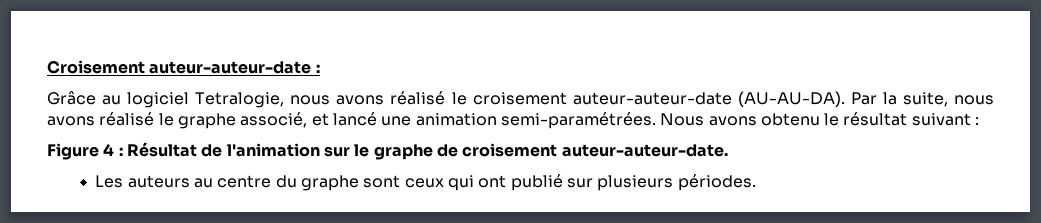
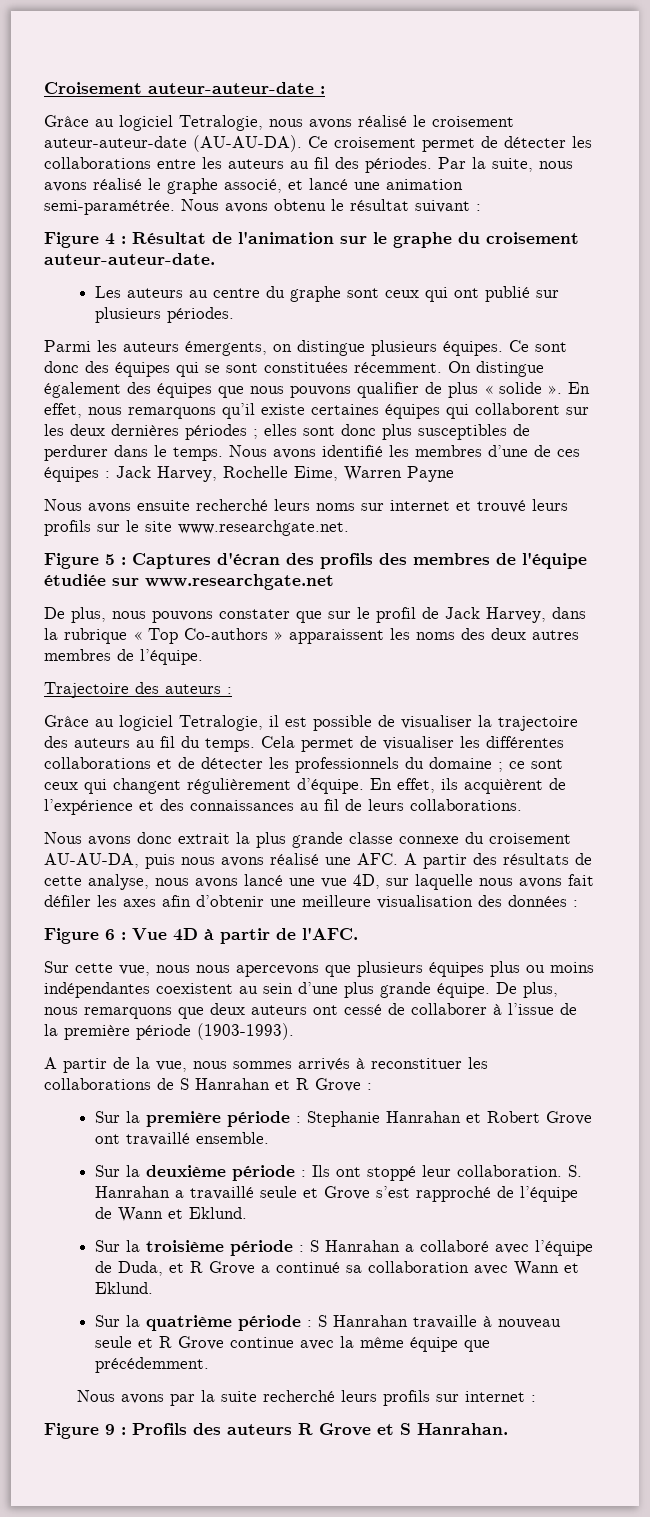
(845, 99) none -> [308,136,592,152] [44,157,432,173] Ce croisement permet de détecter les collaborations entre les auteurs au fil des périodes.
[500,112,656,129] semi-paramétrées. -> [44,200,175,215] semi-paramétrée.
[436,144,458,157] de -> [458,232,480,244] du
(756, 182) none -> [44,340,567,356] [44,361,544,377] [44,382,590,398] [44,403,589,419] [44,424,530,440] [44,445,580,461] [44,466,454,482] [44,499,568,513] [44,520,349,536] [44,552,587,569] [44,574,334,590] [44,607,586,623] [44,628,579,644] [44,649,203,665] [44,682,232,698] [44,715,578,731] [44,736,564,752] [44,757,563,773] [44,778,566,794] [44,799,522,815] [44,832,571,848] [44,853,592,869] [44,874,594,890] [44,895,578,909] [44,927,358,944] [44,961,594,977] [44,982,558,998] [44,1003,577,1019] [44,1023,294,1040] [44,1057,488,1073] [44,1078,372,1092] [94,1111,592,1127] [94,1132,269,1146] [94,1165,582,1181] [94,1186,578,1202] [94,1207,247,1222] [94,1240,593,1256] [94,1261,579,1276] [94,1282,153,1294] [94,1315,561,1331] [94,1336,490,1352] [94,1357,209,1373] [76,1390,536,1406] [44,1423,508,1439] // Parmi les auteurs émergents, on distingue plusieurs équipes. Ce sont donc des équipes qui se sont constituées récemment. On distingue également des équipes que nous pouvons qualifier de plus « solide ». En effet, nous remarquons qu’il existe certaines équipes qui collaborent sur les deux dernières périodes ; elles sont donc plus susceptibles de perdurer dans le temps. Nous avons identifié les membres d’une de ces équipes : Jack Harvey, Rochelle Eime, Warren Payne // Nous avons ensuite recherché leurs noms sur internet et trouvé leurs profils sur le site www.researchgate.net. // Figure 5 : Captures d'écran des profils des membres de l'équipe étudiée sur www.researchgate.net // De plus, nous pouvons constater que sur le profil de Jack Harvey, dans la rubrique « Top Co-authors » apparaissent les noms des deux autres membres de l’équipe. // Trajectoire des auteurs : // Grâce au logiciel Tetralogie, il est possible de visualiser la trajectoire des auteurs au fil du temps. Cela permet de visualiser les différentes collaborations et de détecter les professionnels du domaine ; ce sont ceux qui changent régulièrement d’équipe. En effet, ils acquièrent de l’expérience et des connaissances au fil de leurs collaborations. // Nous avons donc extrait la plus grande classe connexe du croisement AU-AU-DA, puis nous avons réalisé une AFC. A partir des résultats de cette analyse, nous avons lancé une vue 4D, sur laquelle nous avons fait défiler les axes afin d’obtenir une meilleure visualisation des données : // Figure 6 : Vue 4D à partir de l'AFC. // Sur cette vue, nous nous apercevons que plusieurs équipes plus ou moins indépendantes coexistent au sein d’une plus grande équipe. De plus, nous remarquons que deux auteurs ont cessé de collaborer à l’issue de la première période (1903-1993). // A partir de la vue, nous sommes arrivés à reconstituer les collaborations de S Hanrahan et R Grove : // Sur la première période : Stephanie Hanrahan et Robert Grove ont travaillé ensemble. // Sur la deuxième période : Ils ont stoppé leur collaboration. S. Hanrahan a travaillé seule et Grove s’est rapproché de l’équipe de Wann et Eklund. // Sur la troisième période : S Hanrahan a collaboré avec l’équipe de Duda, et R Grove a continué sa collaboration avec Wann et Eklund. // Sur la quatrième période : S Hanrahan travaille à nouveau seule et R Grove continue avec la même équipe que précédemment. // Nous avons par la suite recherché leurs profils sur internet : // Figure 9 : Profils des auteurs R Grove et S Hanrahan.

